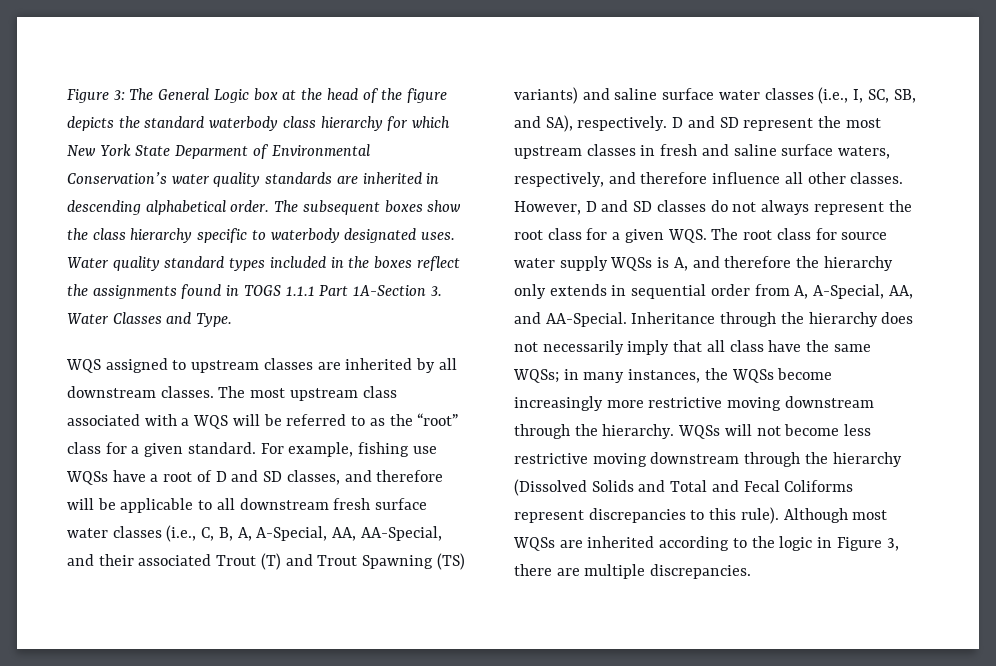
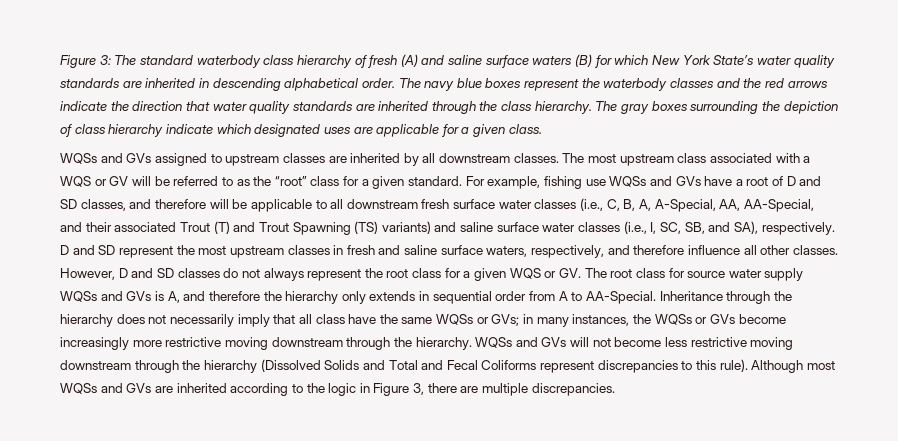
[158,88,447,103] [67,116,451,131] [67,144,370,159] [67,172,167,184] General Logic box at the head of the figure depicts the standard waterbody class hierarchy for which New York State Deparment of Environmental Conservation’s -> [139,54,755,68] standard waterbody class hierarchy of fresh (A) and saline surface waters (B) for which New York State’s
[302,200,462,215] [67,228,456,243] [67,256,460,271] [67,284,442,299] [67,312,233,327] [66,359,101,373] subsequent boxes show the class hierarchy specific to waterbody designated uses. Water quality standard types included in the boxes reflect the assignments found in TOGS 1.1.1 Part 1A-Section 3. Water Classes and Type. // WQS -> [424,78,828,91] [60,101,838,114] [60,124,542,137] [60,153,152,164] navy blue boxes represent the waterbody classes and the red arrows indicate the direction that water quality standards are inherited through the class hierarchy. The gray boxes surrounding the depiction of class hierarchy indicate which designated uses are applicable for a given class. // WQSs and GVs
(229, 422) none -> [94,176,129,186] or GV
(108, 478) none -> [649,176,701,186] and GVs
[667,229,707,243] WQS. -> [509,268,581,279] WQS or GV.
(653, 264) none -> [100,291,152,301] and GVs
[794,284,913,299] [514,312,541,324] A, A-Special, AA, and -> [558,291,583,301] A to
[513,369,559,383] WQSs; -> [436,314,520,326] WQSs or GVs;
(774, 376) none -> [695,314,735,324] or GVs
(721, 432) none -> [515,337,567,347] and GVs
(555, 544) none -> [100,383,152,393] and GVs

